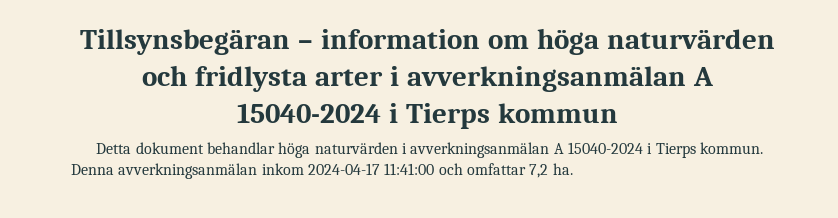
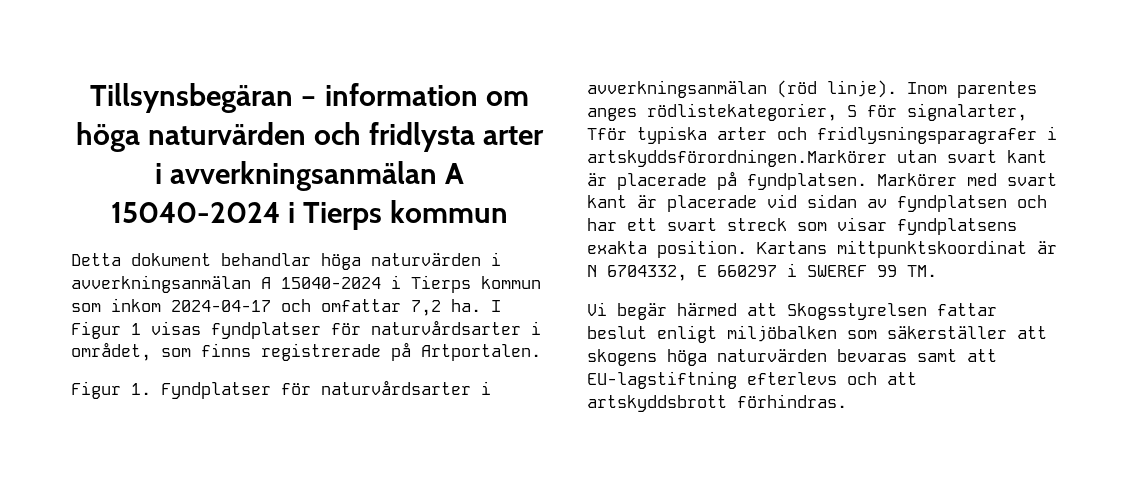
[699,142,763,154] [71,163,258,179] kommun. Denna avverkningsanmälan -> [481,276,541,289] [71,303,101,312] kommun som
[384,163,435,175] 11:41:00 -> (271, 306) none
(573, 169) none -> [491,300,501,312] [71,320,541,339] [71,342,541,361] [71,380,491,399] [587,80,1037,98] [587,103,1027,121] [587,126,1057,144] [587,149,1047,167] [587,171,1057,190] [587,194,1047,212] [587,217,1017,235] [587,240,1057,258] [587,263,937,281] [587,302,997,320] [587,325,1047,343] [587,349,997,366] [587,371,917,389] [587,394,847,412] I Figur 1 visas fyndplatser för naturvårdsarter i området, som finns registrerade på Artportalen. // Figur 1. Fyndplatser för naturvårdsarter i avverkningsanmälan (röd linje). Inom parentes anges rödlistekategorier, S för signalarter, Tför typiska arter och fridlysningsparagrafer i artskyddsförordningen.Markörer utan svart kant är placerade på fyndplatsen. Markörer med svart kant är placerade vid sidan av fyndplatsen och har ett svart streck som visar fyndplatsens exakta position. Kartans mittpunktskoordinat är N 6704332, E 660297 i SWEREF 99 TM. // Vi begär härmed att Skogsstyrelsen fattar beslut enligt miljöbalken som säkerställer att skogens höga naturvärden bevaras samt att EU-lagstiftning efterlevs och att artskyddsbrott förhindras.

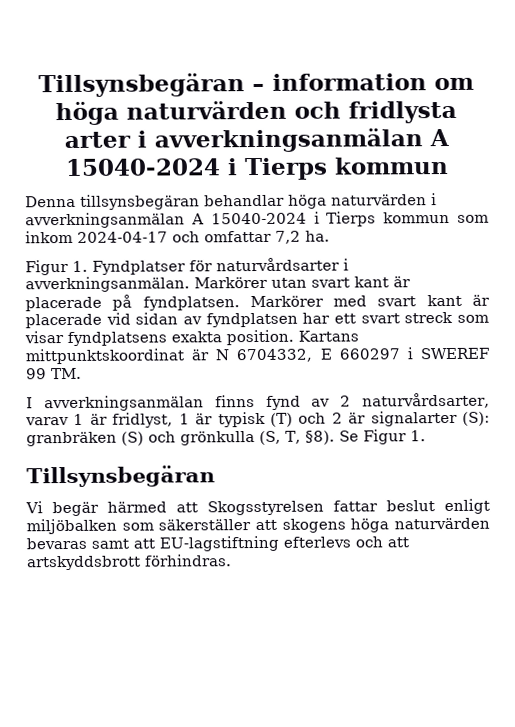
[71,253,211,266] Detta dokument -> [25,194,200,210] Denna tillsynsbegäran
[491,300,501,312] [71,320,541,339] [71,342,541,361] I Figur 1 visas fyndplatser för naturvårdsarter i området, som finns registrerade på Artportalen. -> (330, 236) none
[587,80,1037,98] [587,103,1027,121] [587,126,1057,144] [587,149,887,167] avverkningsanmälan (röd linje). Inom parentes anges rödlistekategorier, S för signalarter, Tför typiska arter och fridlysningsparagrafer i artskyddsförordningen.Markörer -> [25,276,268,293] avverkningsanmälan. Markörer
[1017,195,1047,208] och -> (298, 320) none
(937, 271) none -> [26,392,491,412] [25,410,491,428] [26,429,426,447] [26,465,215,488] // I avverkningsanmälan finns fynd av 2 naturvårdsarter, varav 1 är fridlyst, 1 är typisk (T) och 2 är signalarter (S): granbräken (S) och grönkulla (S, T, §8). Se Figur 1. // Tillsynsbegäran

